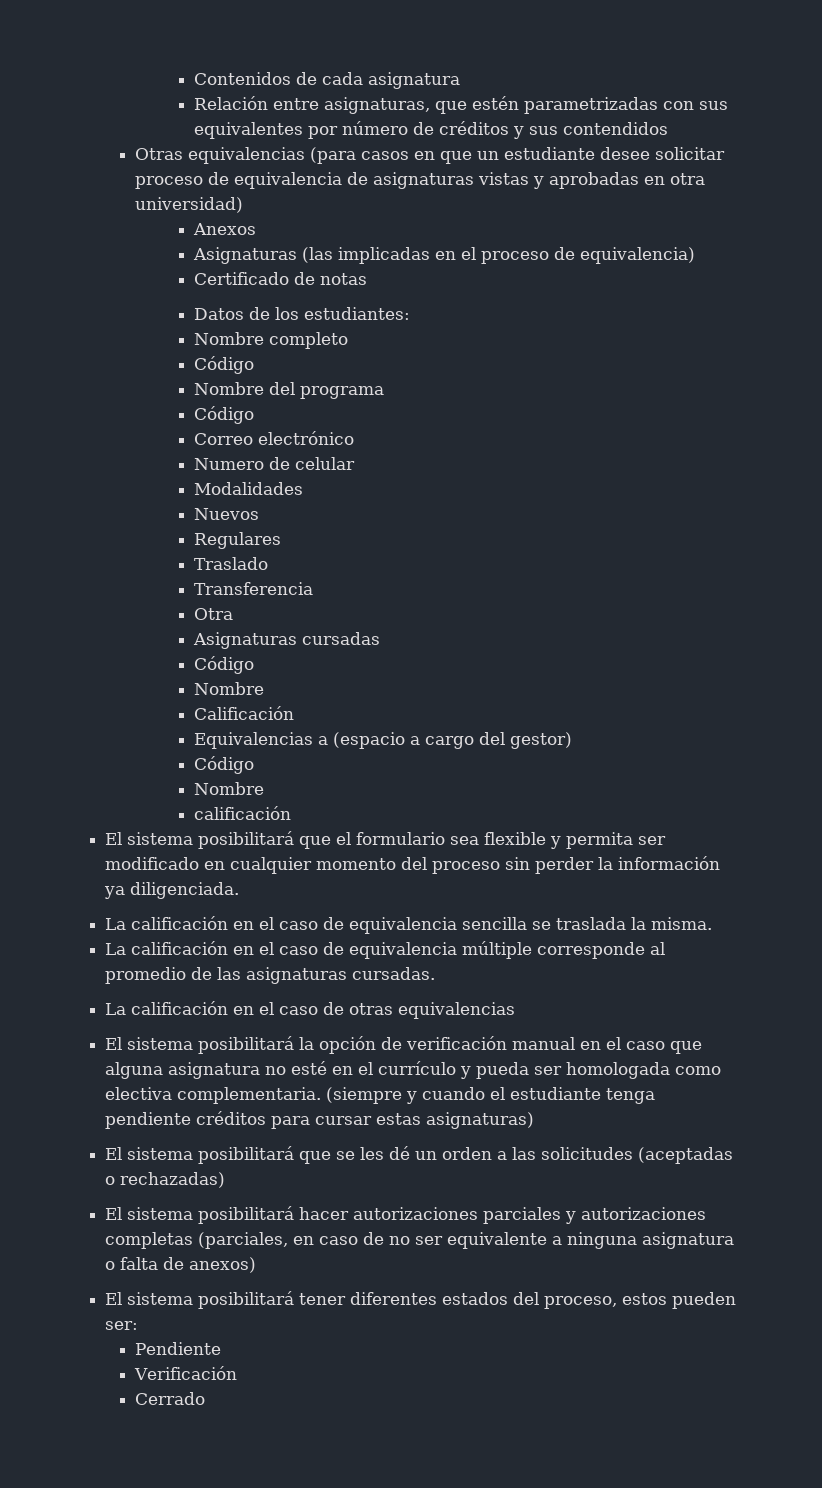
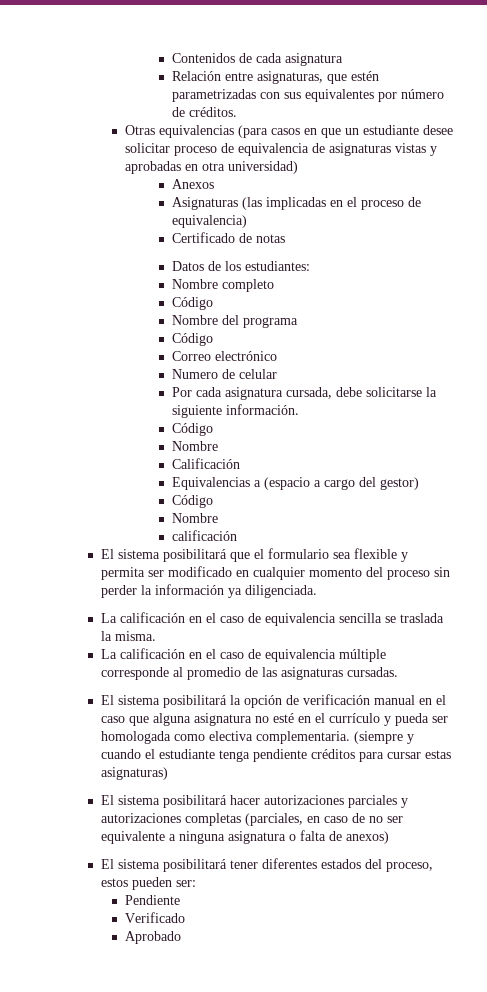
[439,121,669,139] créditos y sus contendidos -> [189,107,238,117] créditos.
[194,482,304,495] [194,508,260,520] [194,532,282,549] [194,557,269,570] [194,582,314,595] [194,608,234,620] [193,632,381,649] Modalidades // Nuevos // Regulares // Traslado // Transferencia // Otra // Asignaturas cursadas -> [172,387,438,400] [172,404,300,418] Por cada asignatura cursada, debe solicitarse la siguiente información.
[104,1001,515,1019] // La calificación en el caso de otras equivalencias -> (399, 672) none
[104,1146,733,1164] [104,1172,225,1188] // El sistema posibilitará que se les dé un orden a las solicitudes (aceptadas o rechazadas) -> (169, 773) none
[133,1366,237,1380] [134,1392,205,1405] Verificación // Cerrado -> [124,912,185,923] [124,931,181,944] Verificado // Aprobado

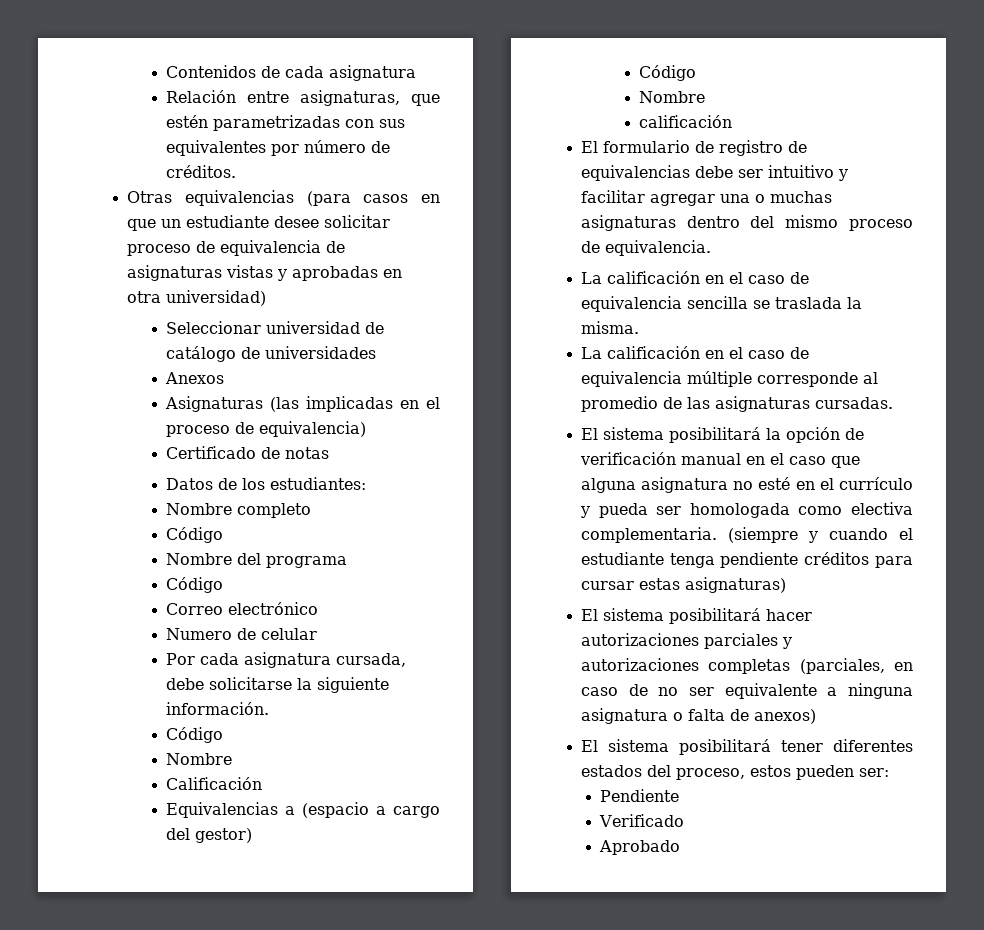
(298, 167) none -> [166,321,385,334] [166,346,377,362] // Seleccionar universidad de catálogo de universidades
[118,548,409,562] [101,566,451,580] [101,584,318,598] sistema posibilitará que el formulario sea flexible y permita ser modificado en cualquier momento del proceso sin perder la información ya diligenciada. -> [602,140,807,156] [580,165,848,181] [580,190,832,206] [580,215,913,231] [580,240,711,256] formulario de registro de equivalencias debe ser intuitivo y facilitar agregar una o muchas asignaturas dentro del mismo proceso de equivalencia.

